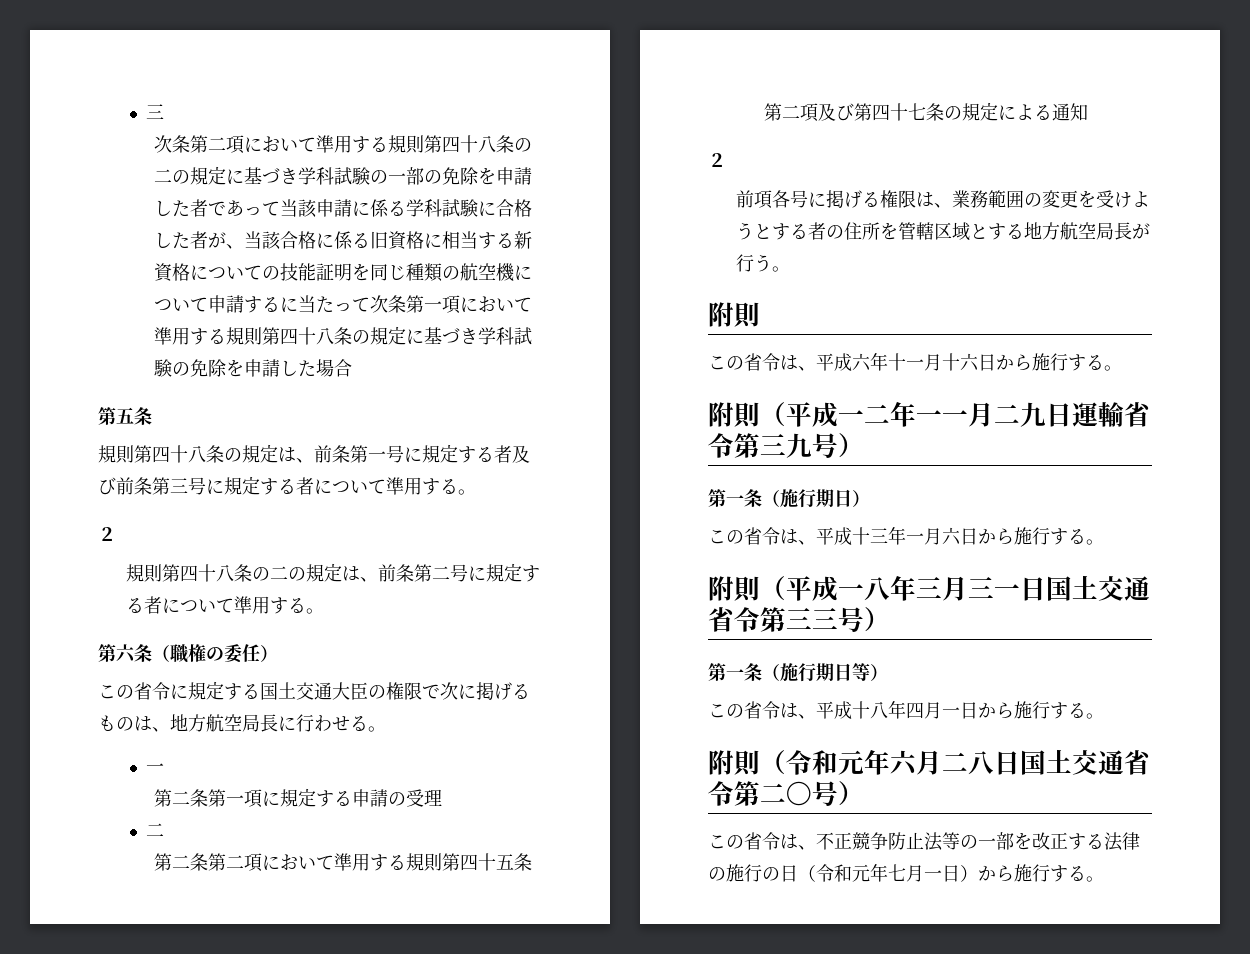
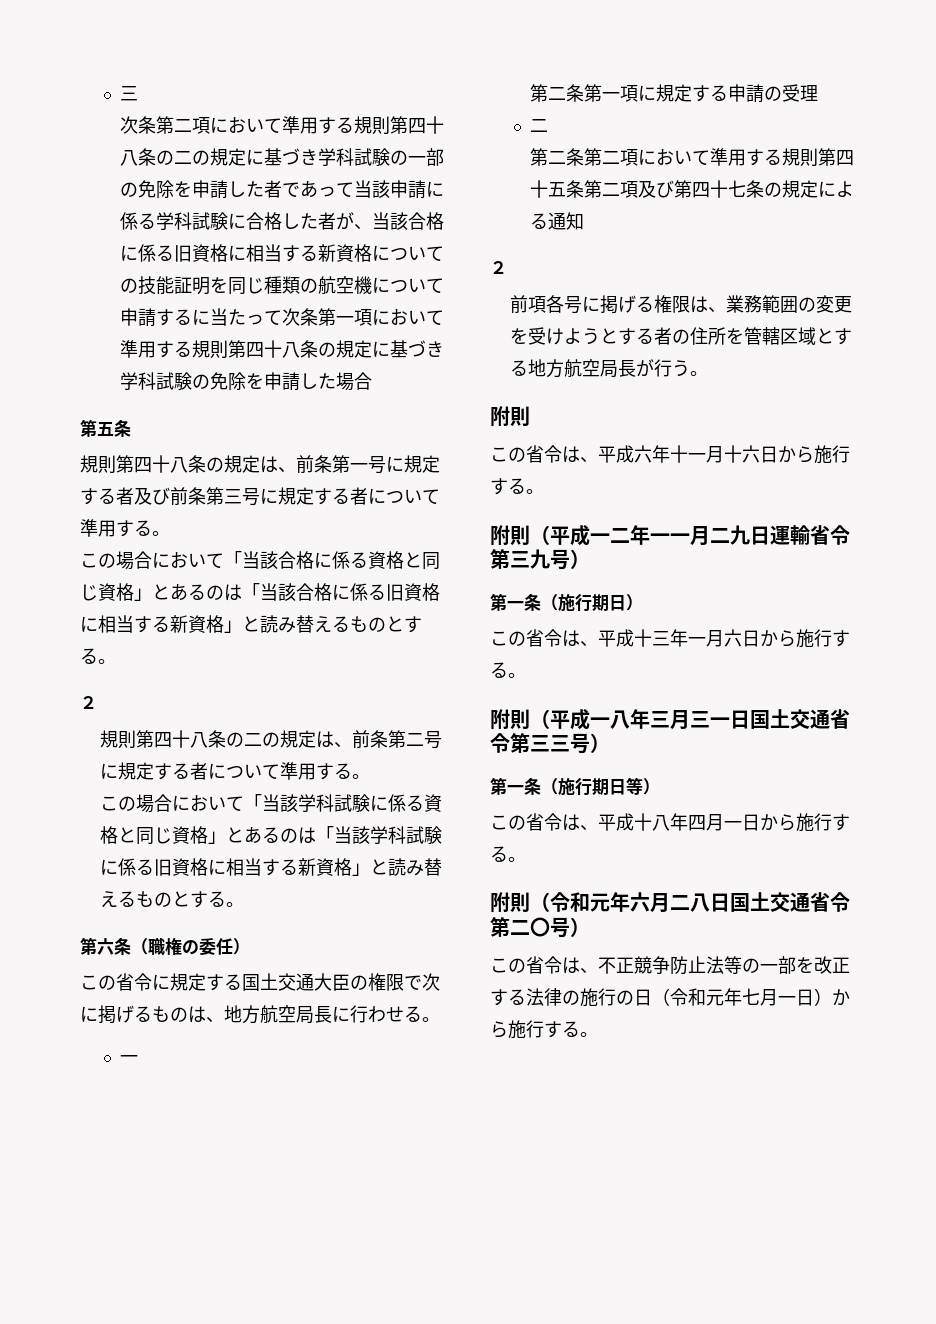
(476, 492) none -> [80,551,440,570] [80,583,440,601] [80,615,422,633] [80,648,116,664] // この場合において「当該合格に係る資格と同じ資格」とあるのは「当該合格に係る旧資格に相当する新資格」と読み替えるものとする。
(325, 611) none -> [100,794,443,813] [100,826,443,845] [100,858,443,876] [100,891,245,908] // この場合において「当該学科試験に係る資格と同じ資格」とあるのは「当該学科試験に係る旧資格に相当する新資格」と読み替えるものとする。

